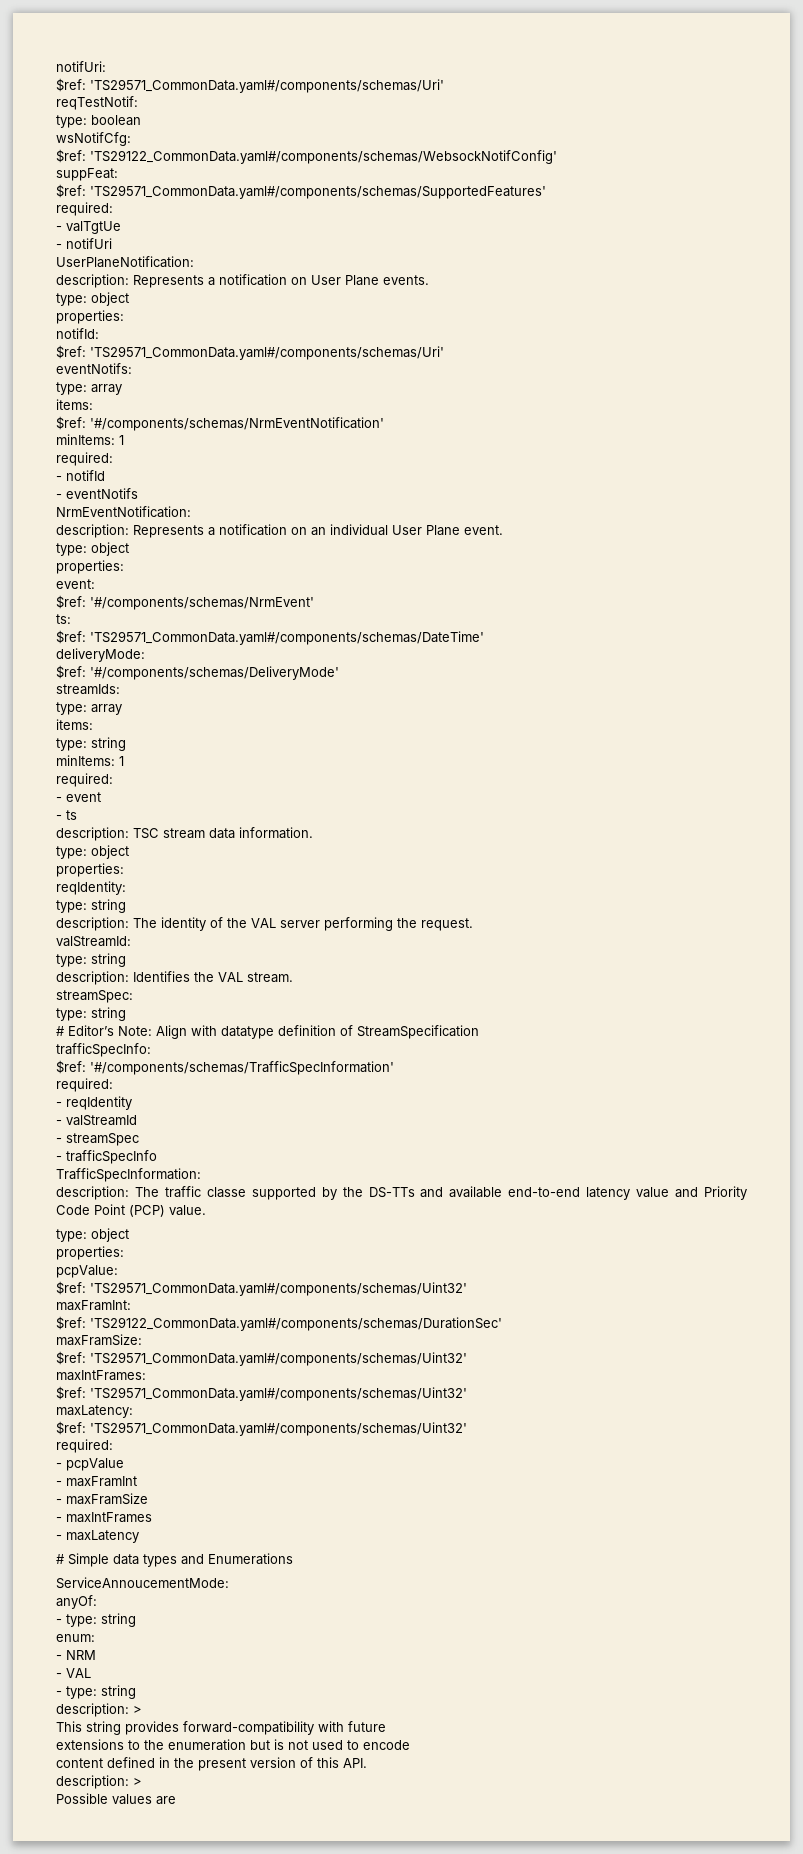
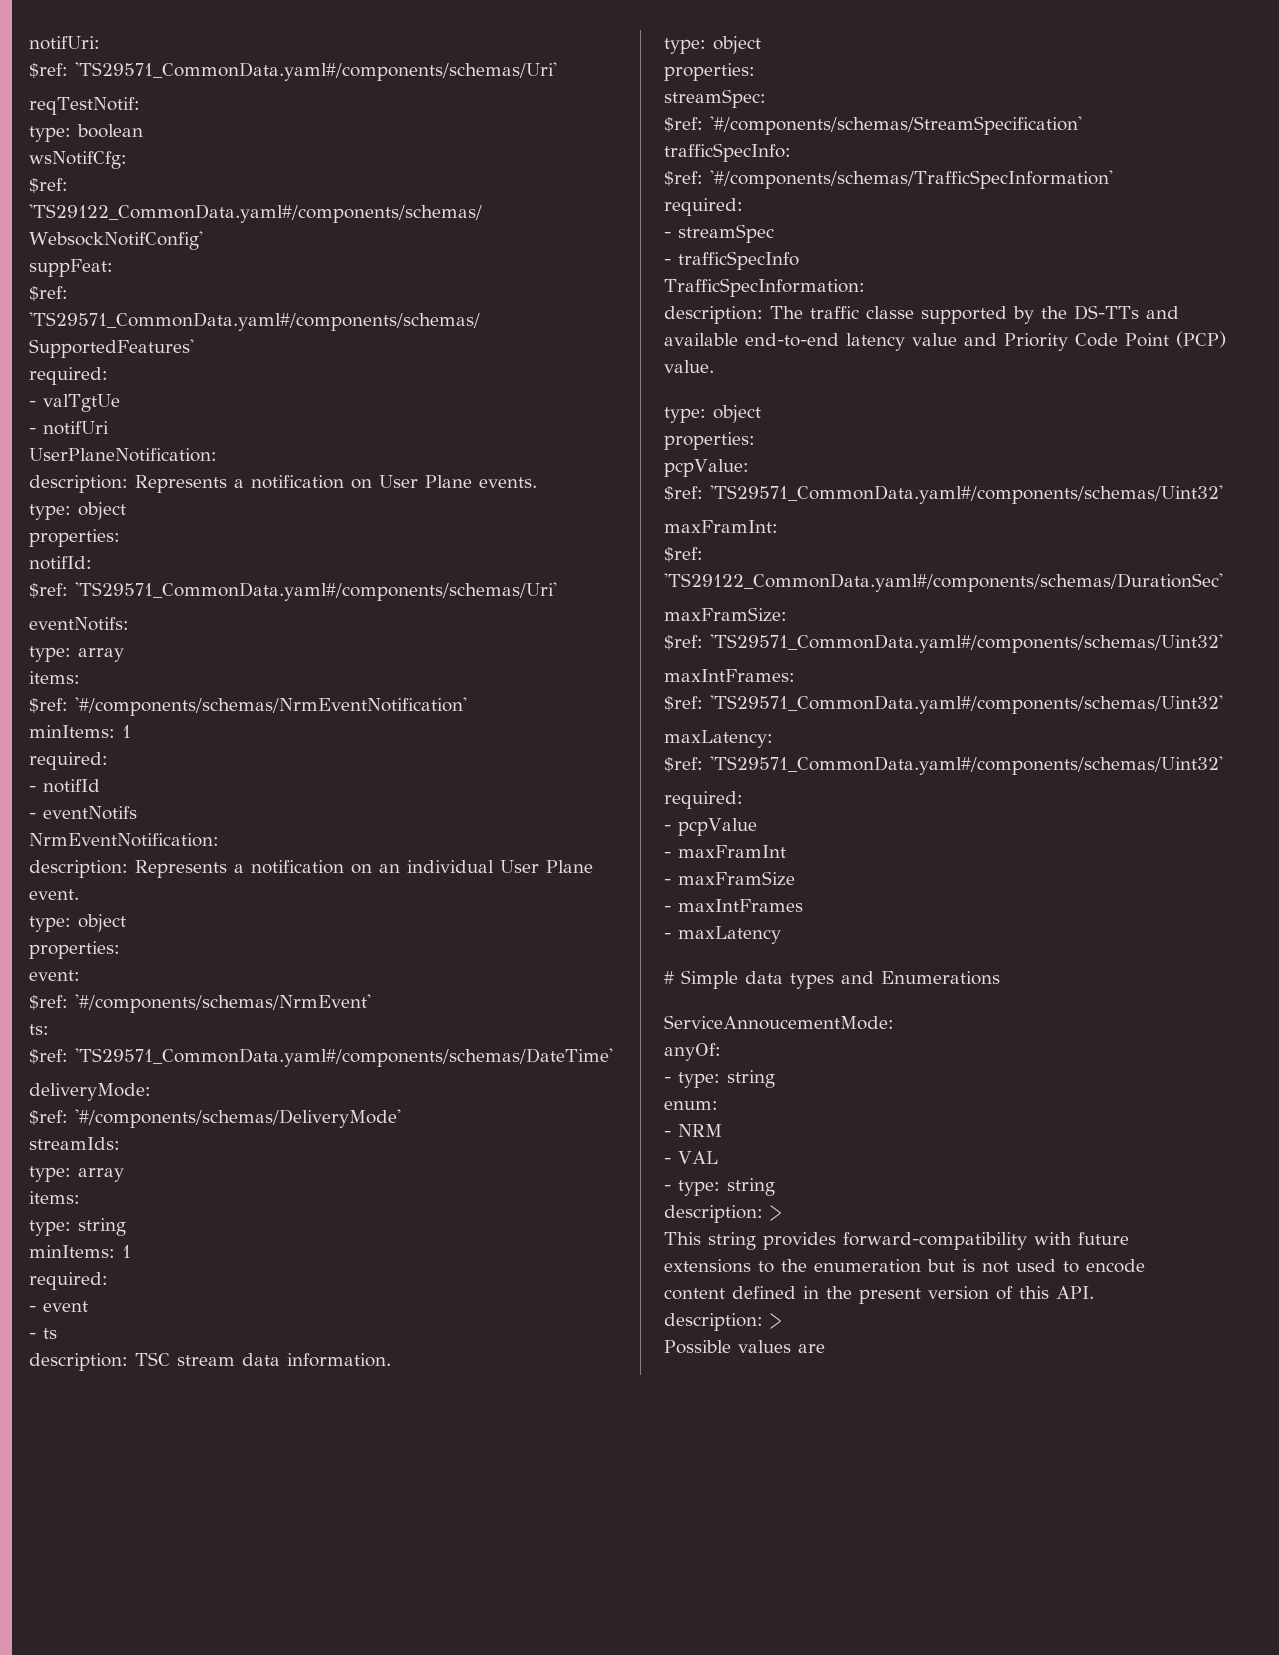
[56,881,126,895] [56,899,126,913] [56,917,473,931] [56,936,131,947] [56,953,126,967] [56,971,293,985] [56,990,133,1003] [56,1007,126,1021] [56,1025,479,1039] reqIdentity: // type: string // description: The identity of the VAL server performing the request. // valStreamId: // type: string // description: Identifies the VAL stream. // streamSpec: // type: string // # Editor’s Note: Align with datatype definition of StreamSpecification -> [664,89,766,108] [664,116,1082,135] streamSpec: // $ref: '#/components/schemas/StreamSpecification'
[56,1096,132,1110] [56,1115,137,1126] // - reqIdentity // - valStreamId -> (743, 207) none

